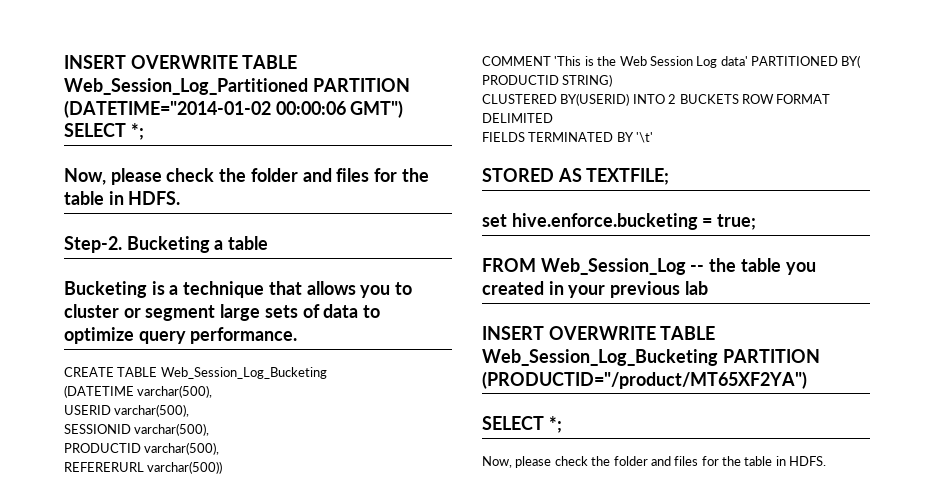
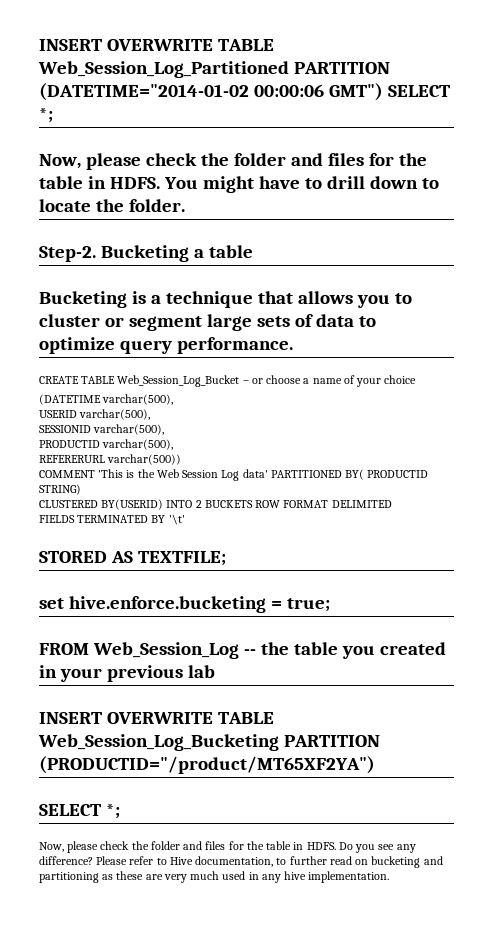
(181, 198) none -> [163,176,439,193] [39,199,185,212] You might have to drill down to locate the folder.
[160,367,327,379] Web_Session_Log_Bucketing -> [117,375,417,387] Web_Session_Log_Bucket – or choose a name of your choice
(827, 461) none -> [338,842,416,853] [39,856,443,868] [39,871,390,883] Do you see any difference? Please refer to Hive documentation, to further read on bucketing and partitioning as these are very much used in any hive implementation.

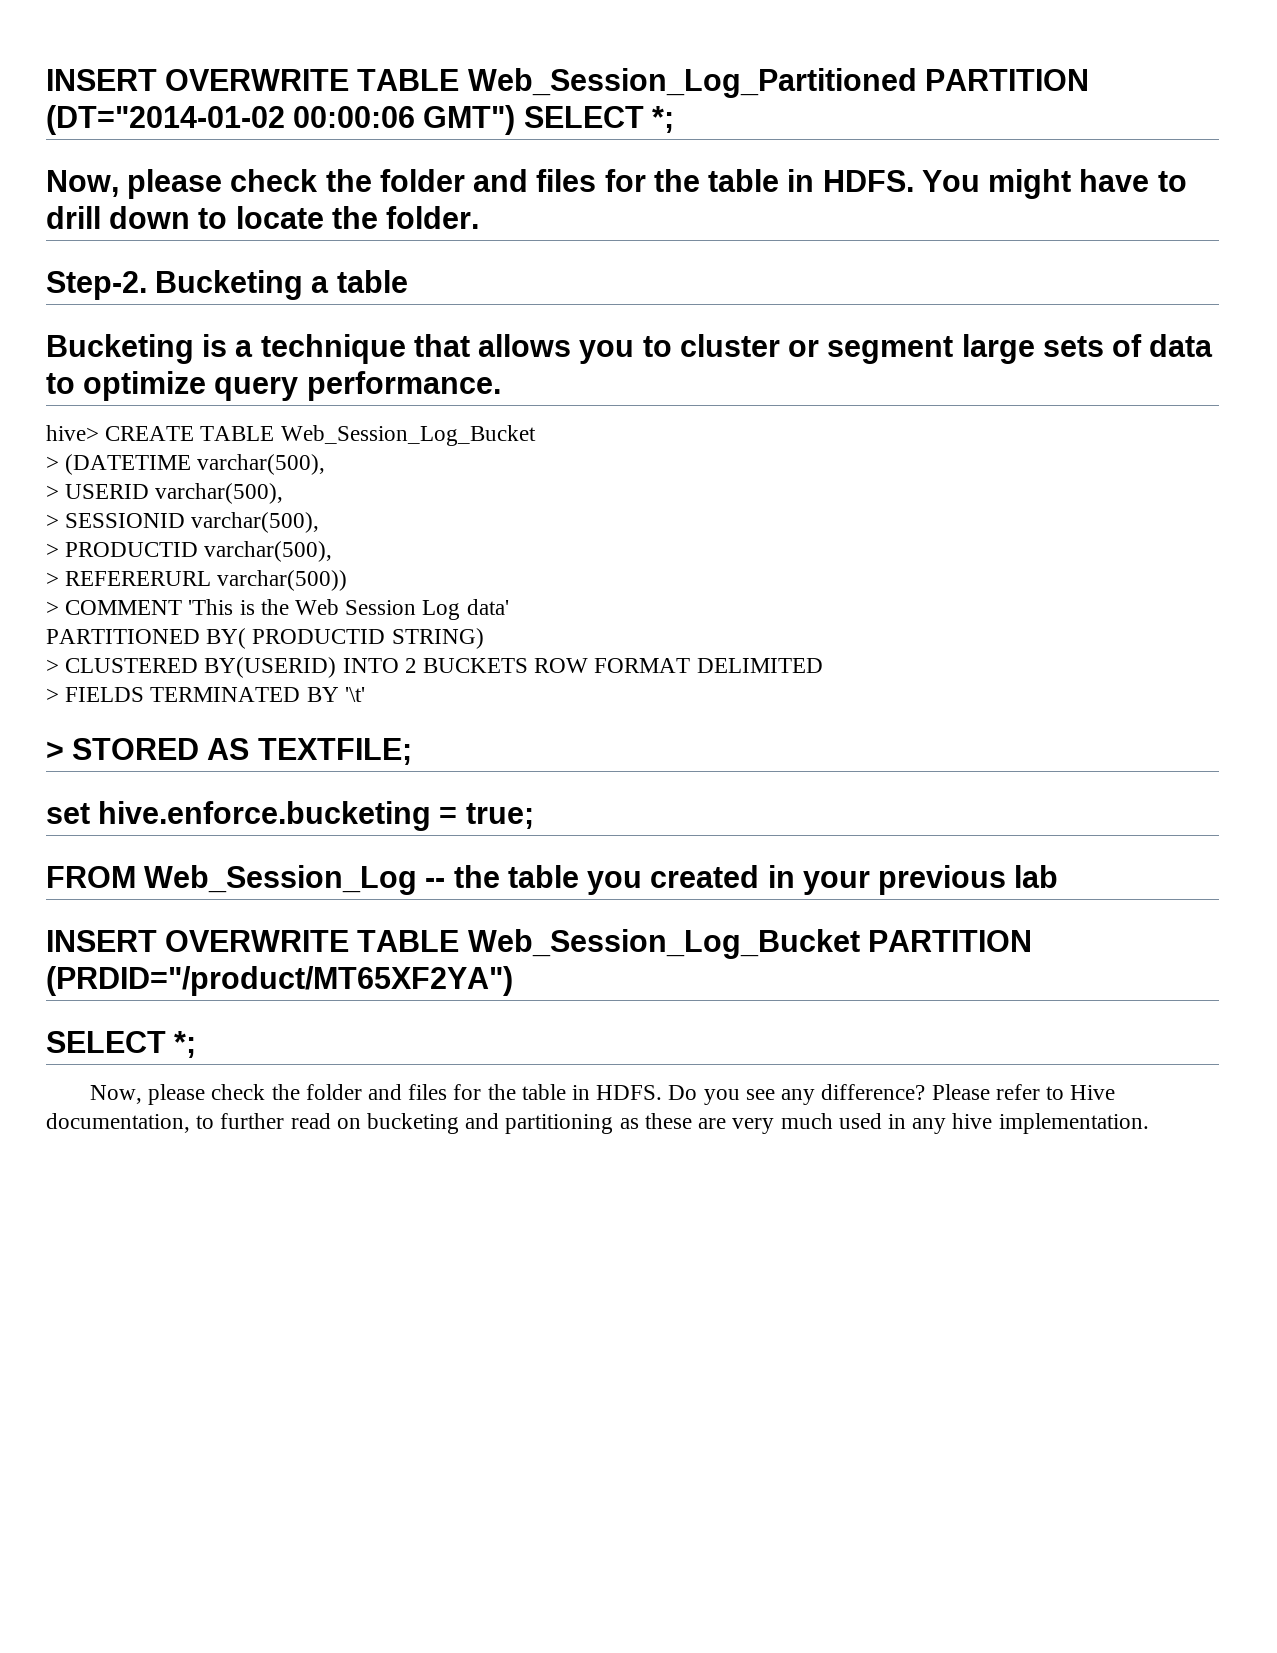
[39,83,249,101] (DATETIME="2014-01-02 -> [46,105,285,135] (DT="2014-01-02
(293, 345) none -> [46,425,99,441] hive>
[242,375,417,387] – or choose a name of your choice // -> [46,456,59,470] // >
(174, 399) none -> [46,485,59,499] >
(151, 414) none -> [46,514,59,528] >
(165, 429) none -> [46,543,59,557] >
(174, 444) none -> [46,572,59,586] >
(182, 459) none -> [46,601,59,615] >
(268, 473) none -> (509, 607) //
(81, 489) none -> [46,659,59,673] >
(392, 504) none -> [46,688,59,702] >
(185, 519) none -> [46,741,64,760] >
[38,734,380,751] [39,756,375,774] Web_Session_Log_Bucketing PARTITION (PRODUCTID="/product/MT65XF2YA") -> [467,929,1032,959] [46,966,513,996] Web_Session_Log_Bucket PARTITION (PRDID="/product/MT65XF2YA")

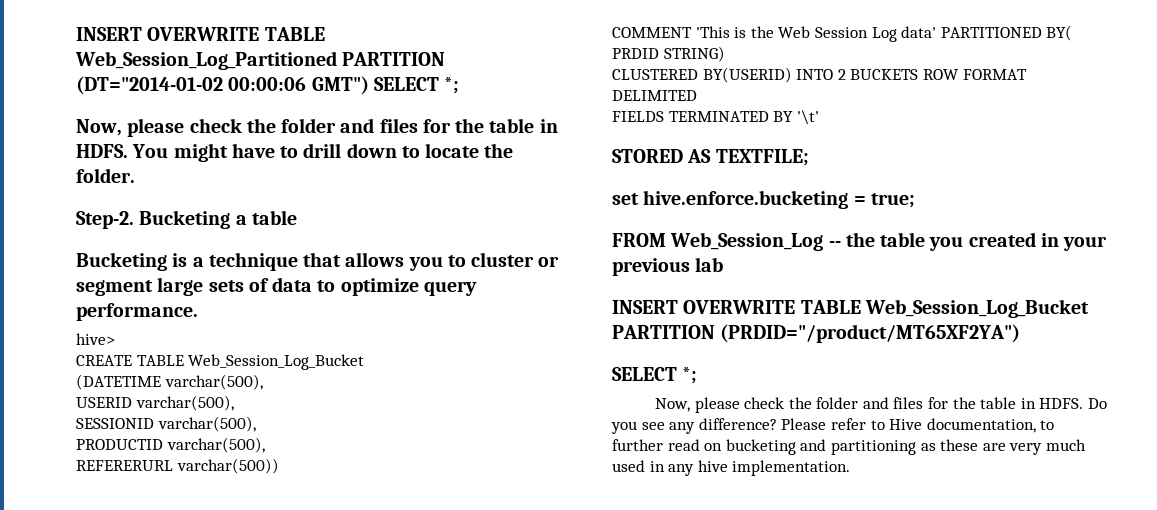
(99, 433) none -> (115, 339) //
[46,456,59,470] > -> (365, 362) none
[46,485,59,499] > -> (263, 382) none
[46,514,59,528] > -> (234, 403) none
[46,543,59,557] > -> (256, 424) none
[46,572,59,586] > -> (265, 445) none
[46,601,59,615] > -> (279, 466) none
(509, 607) // -> (937, 32) none
[252,629,386,644] PRODUCTID -> [612,48,659,59] PRDID
[46,659,59,673] > -> (725, 54) none
[46,688,59,702] > -> (697, 95) none
[46,741,64,760] > -> (819, 117) none

